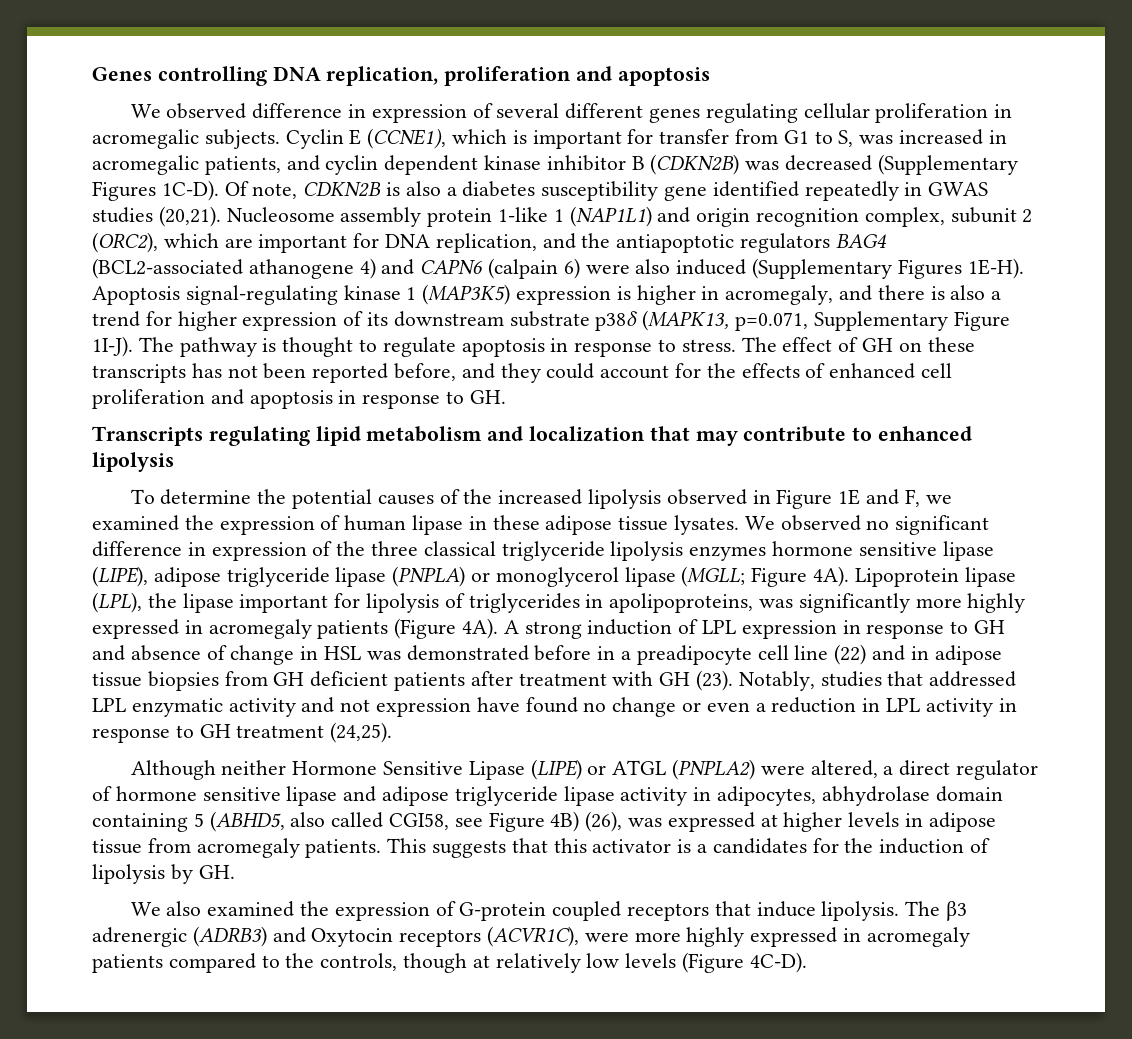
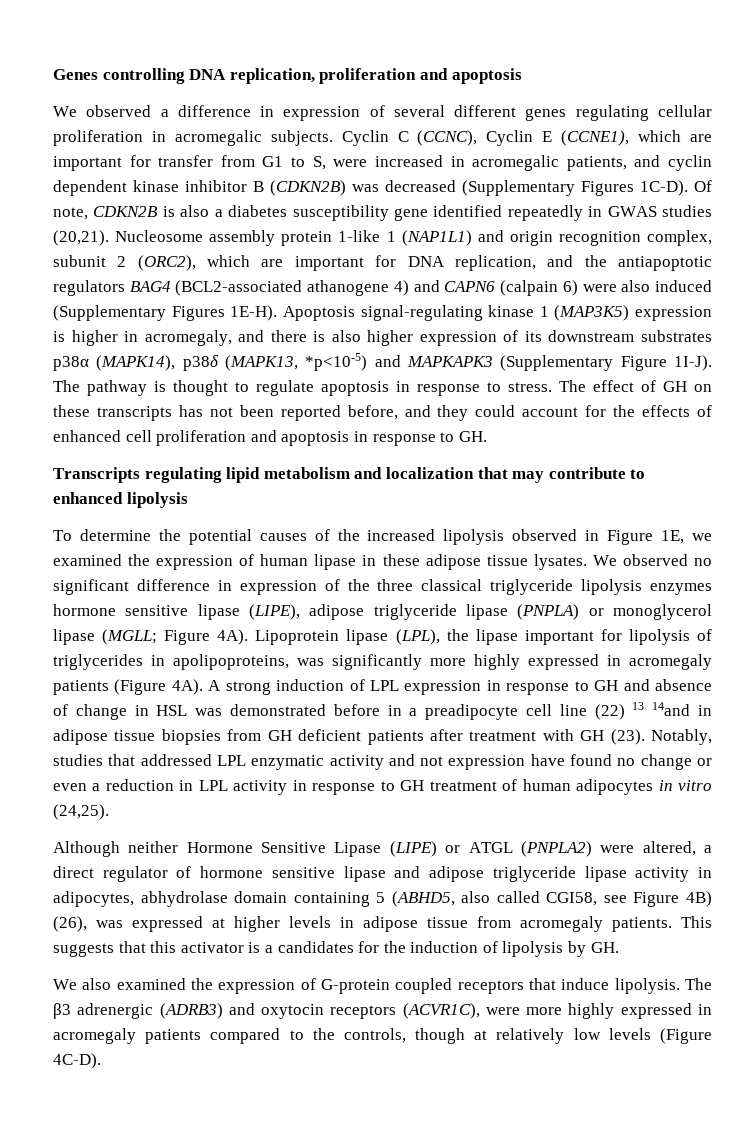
(247, 111) none -> [160,109,169,117] a
(344, 139) none -> [397,130,534,146] C (CCNC), Cyclin
[512,130,527,144] is -> [690,134,713,142] are
[859,135,894,144] was -> [333,159,368,167] were
[991,291,1002,300] [92,311,172,327] a trend for -> (361, 336) none
[509,310,948,331] substrate p38δ (MAPK13, p=0.071, Supplementary -> [641,330,713,342] [53,353,614,371] substrates p38α (MAPK14), p38δ (MAPK13, *p<10-5) and MAPKAPK3 (Supplementary
[838,489,920,507] 1E and F, -> [661,530,685,544] 1E,
[872,645,906,661] and -> [632,702,691,716] 13 14and
(325, 731) none -> [502,779,712,795] of human adipocytes in vitro
[311,928,394,947] Oxytocin -> [261,1004,325,1019] oxytocin

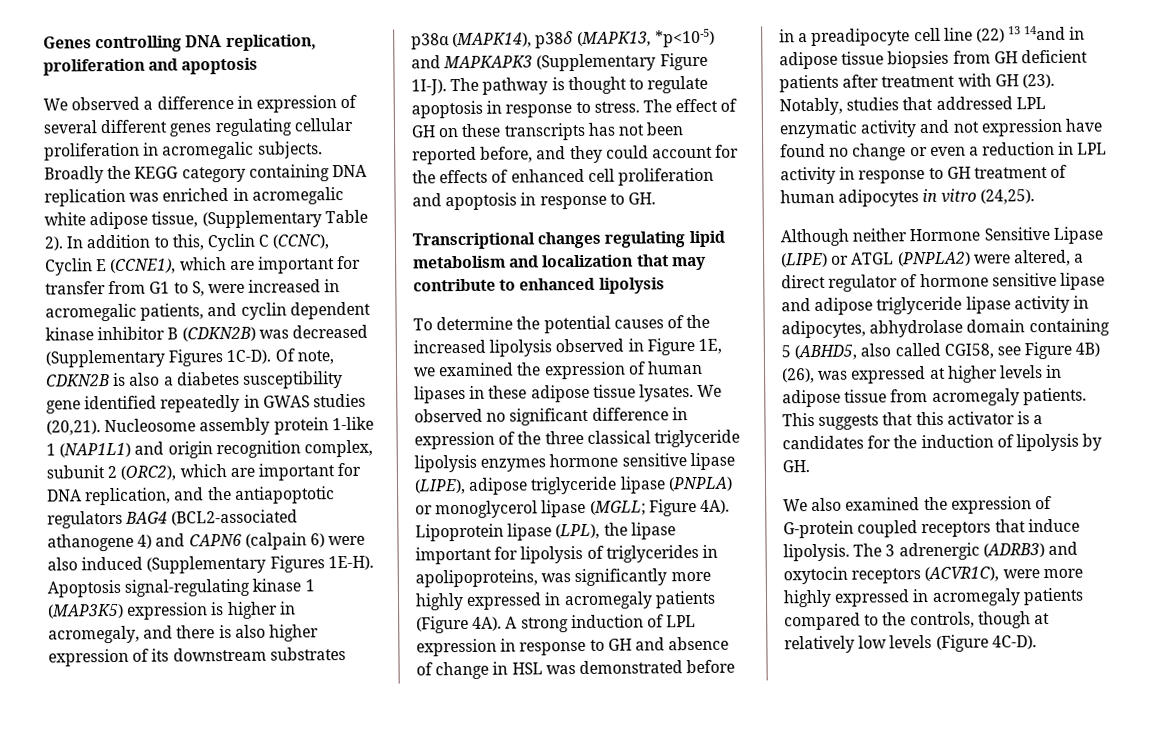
(333, 138) none -> [44,164,367,184] [44,187,344,207] [44,209,368,230] [44,234,204,251] Broadly the KEGG category containing DNA replication was enriched in acromegalic white adipose tissue, (Supplementary Table 2). In addition to this,
[53,467,140,483] Transcripts -> [412,231,602,250] Transcriptional changes
[314,554,357,570] lipase -> [414,385,466,404] lipases
[53,1003,71,1019] β3 -> [885,544,896,557] 3

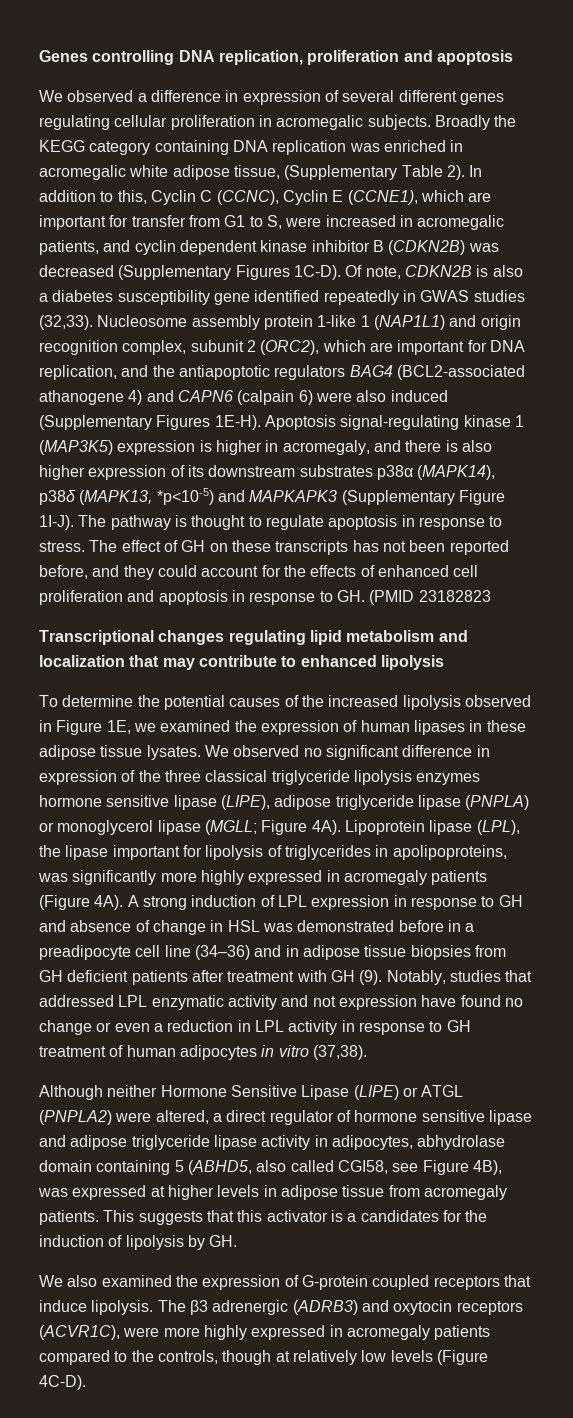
[46,420,101,436] (20,21). -> [39,315,93,330] (32,33).
(656, 198) none -> [369,590,491,605] (PMID 23182823
[975,25,1067,43] (22) 13 14and -> [194,945,282,960] (34–36) and
[1021,73,1055,89] (23). -> [359,970,383,985] (9).
[979,189,1035,205] (24,25). -> [312,1045,367,1060] (37,38).
[1075,342,1101,357] [782,367,815,384] 4B) (26), -> [472,1160,502,1175] 4B),
[885,544,896,557] 3 -> [189,1300,208,1315] β3

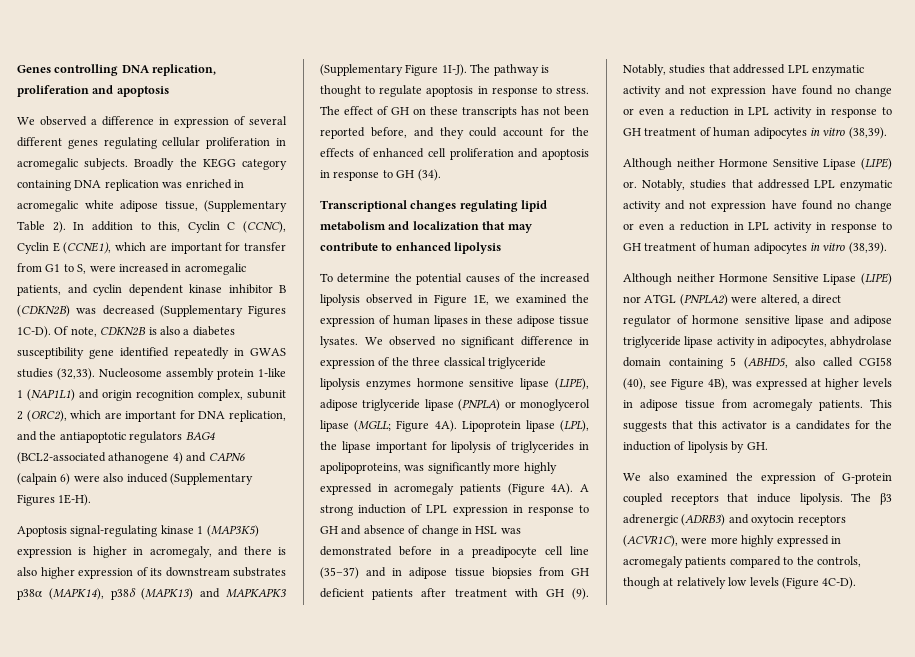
(261, 422) none -> (92, 500) //
[79,488,214,505] (MAPK13, *p<10-5) -> [141,588,194,600] (MAPK13)
[336,590,491,605] GH. (PMID 23182823 -> [396,169,441,181] GH (34).
[194,945,250,960] (34–36) -> [320,567,359,579] (35–37)
[312,1045,367,1060] [39,1085,418,1100] (37,38). // Although neither Hormone Sensitive Lipase (LIPE) or -> [848,127,887,139] [623,158,892,170] [623,179,892,191] [623,200,892,212] [623,221,892,233] [623,242,887,254] [623,273,892,285] [623,296,641,303] (38,39). // Although neither Hormone Sensitive Lipase (LIPE) or. Notably, studies that addressed LPL enzymatic activity and not expression have found no change or even a reduction in LPL activity in response to GH treatment of human adipocytes in vitro (38,39). // Although neither Hormone Sensitive Lipase (LIPE) nor
[337,1160,388,1174] CGI58, -> [859,357,892,366] [623,378,646,390] CGI58 (40),

